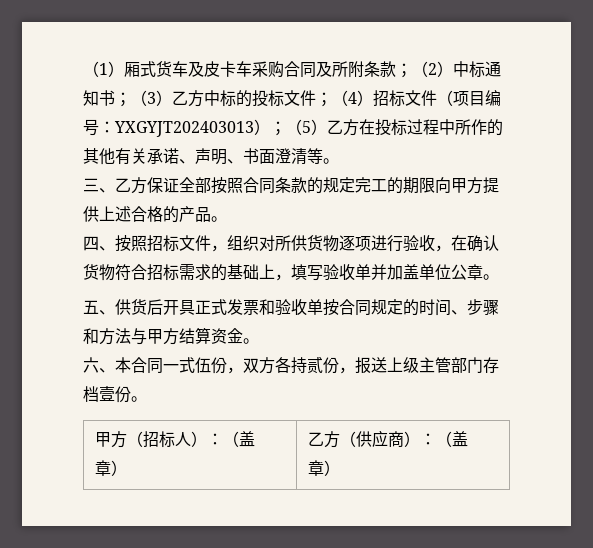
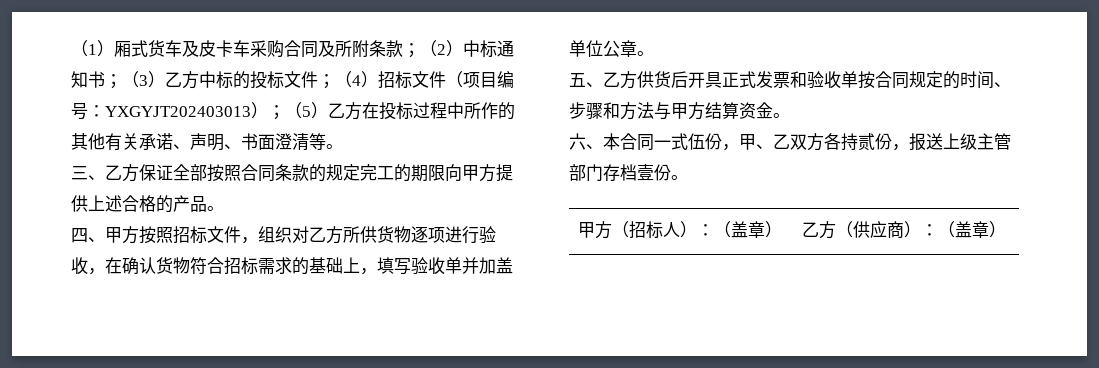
(115, 248) none -> [105,226,139,244] 甲方
(275, 243) none -> [309,226,343,244] 乙方
(115, 312) none -> [603,71,637,89] 乙方
(243, 370) none -> [739,134,790,150] 甲、乙

